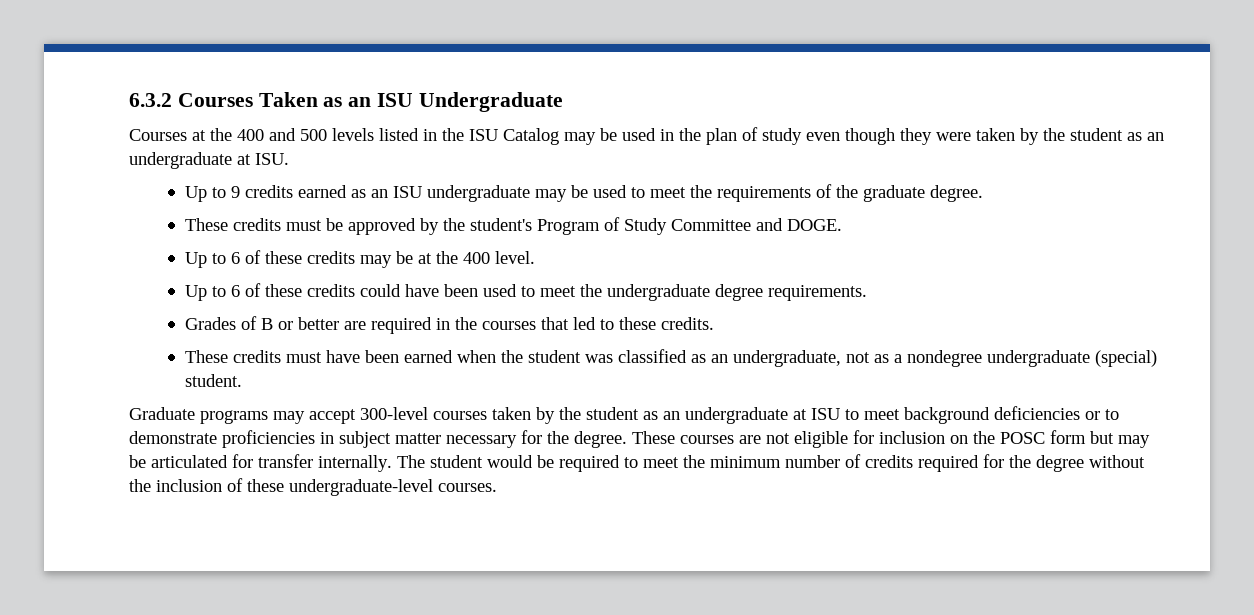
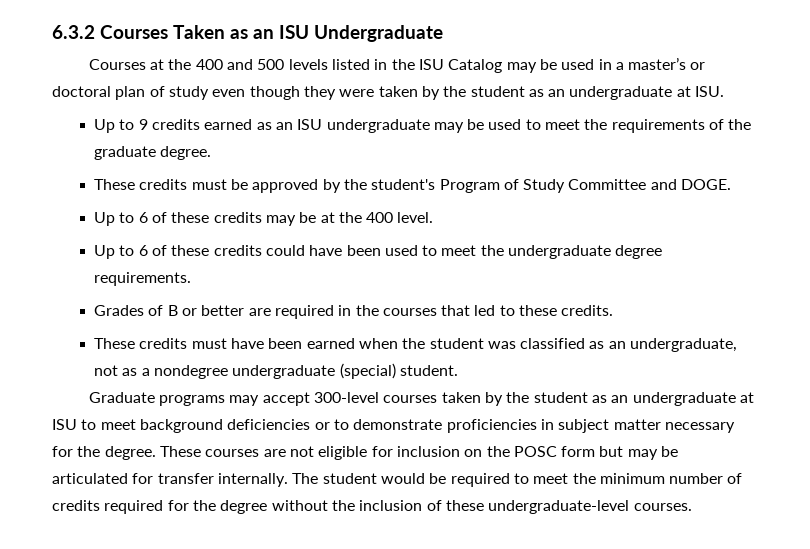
[679,128,701,141] the -> [615,57,706,70] [52,86,111,97] a master’s or doctoral

